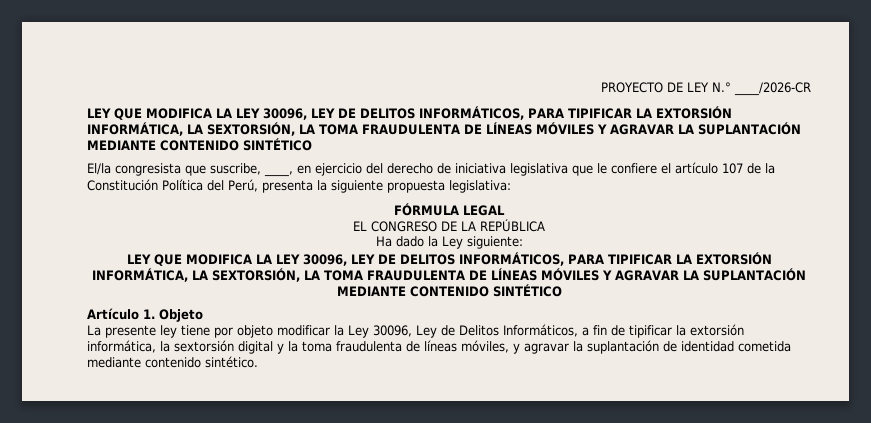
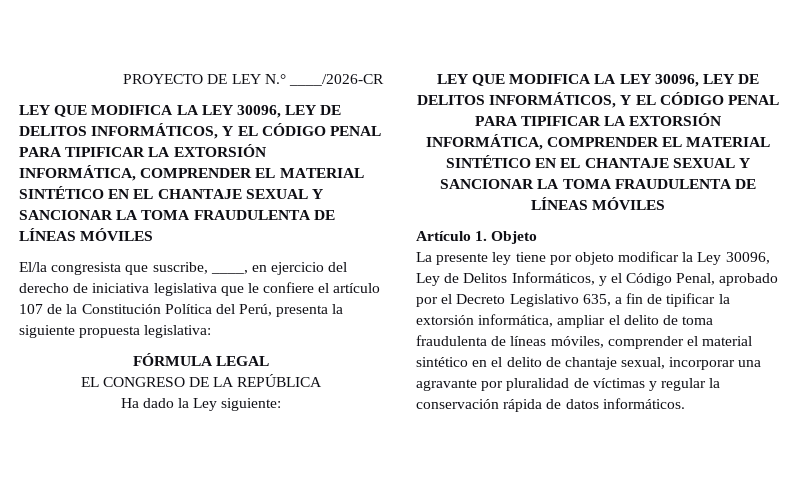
[528,106,732,119] [87,122,801,136] [87,138,312,151] PARA TIPIFICAR LA EXTORSIÓN INFORMÁTICA, LA SEXTORSIÓN, LA TOMA FRAUDULENTA DE LÍNEAS MÓVILES Y AGRAVAR LA SUPLANTACIÓN MEDIANTE CONTENIDO SINTÉTICO -> [222,123,381,136] [19,144,266,157] [19,165,364,181] [19,186,323,199] [19,210,335,220] [19,228,154,241] Y EL CÓDIGO PENAL PARA TIPIFICAR LA EXTORSIÓN INFORMÁTICA, COMPRENDER EL MATERIAL SINTÉTICO EN EL CHANTAJE SEXUAL Y SANCIONAR LA TOMA FRAUDULENTA DE LÍNEAS MÓVILES
[567,252,772,265] [92,268,806,282] [336,284,562,297] PARA TIPIFICAR LA EXTORSIÓN INFORMÁTICA, LA SEXTORSIÓN, LA TOMA FRAUDULENTA DE LÍNEAS MÓVILES Y AGRAVAR LA SUPLANTACIÓN MEDIANTE CONTENIDO SINTÉTICO -> [620,92,779,105] [474,113,722,126] [425,134,771,150] [446,155,750,168] [440,179,756,189] [530,197,666,210] Y EL CÓDIGO PENAL PARA TIPIFICAR LA EXTORSIÓN INFORMÁTICA, COMPRENDER EL MATERIAL SINTÉTICO EN EL CHANTAJE SEXUAL Y SANCIONAR LA TOMA FRAUDULENTA DE LÍNEAS MÓVILES
(578, 330) none -> [598,273,779,286] [416,294,611,307] y el Código Penal, aprobado por el Decreto Legislativo 635,
[160,340,298,354] la sextorsión digital y la -> [557,315,678,328] ampliar el delito de
[513,340,791,354] [87,356,258,368] y agravar la suplantación de identidad cometida mediante contenido sintético. -> [607,336,753,349] [416,357,762,370] [416,378,721,391] [416,398,685,412] comprender el material sintético en el delito de chantaje sexual, incorporar una agravante por pluralidad de víctimas y regular la conservación rápida de datos informáticos.

